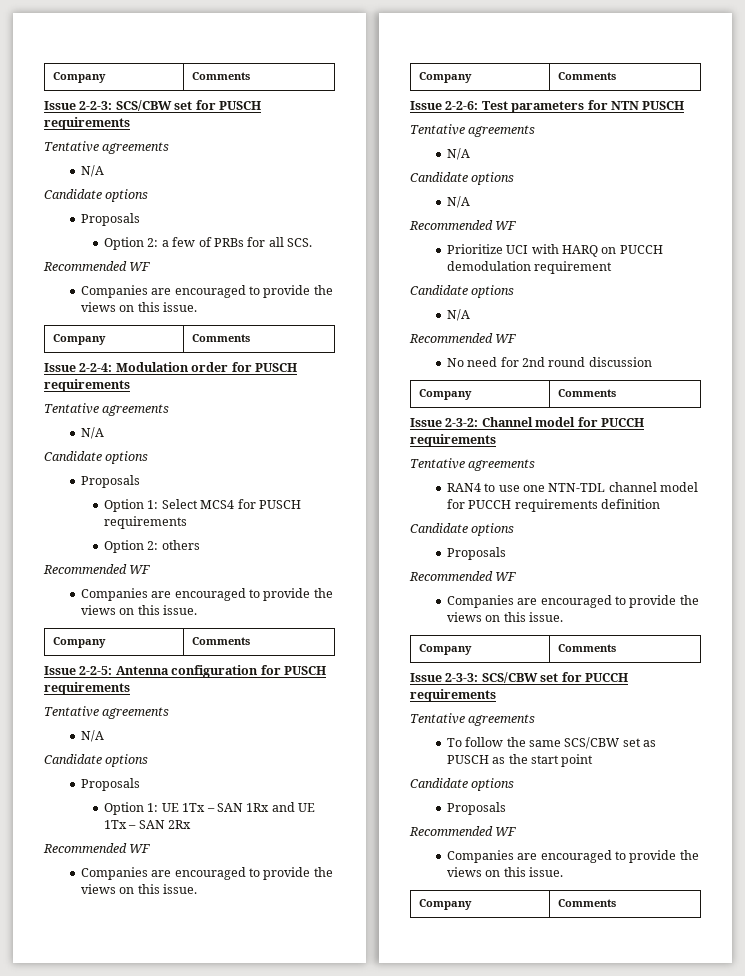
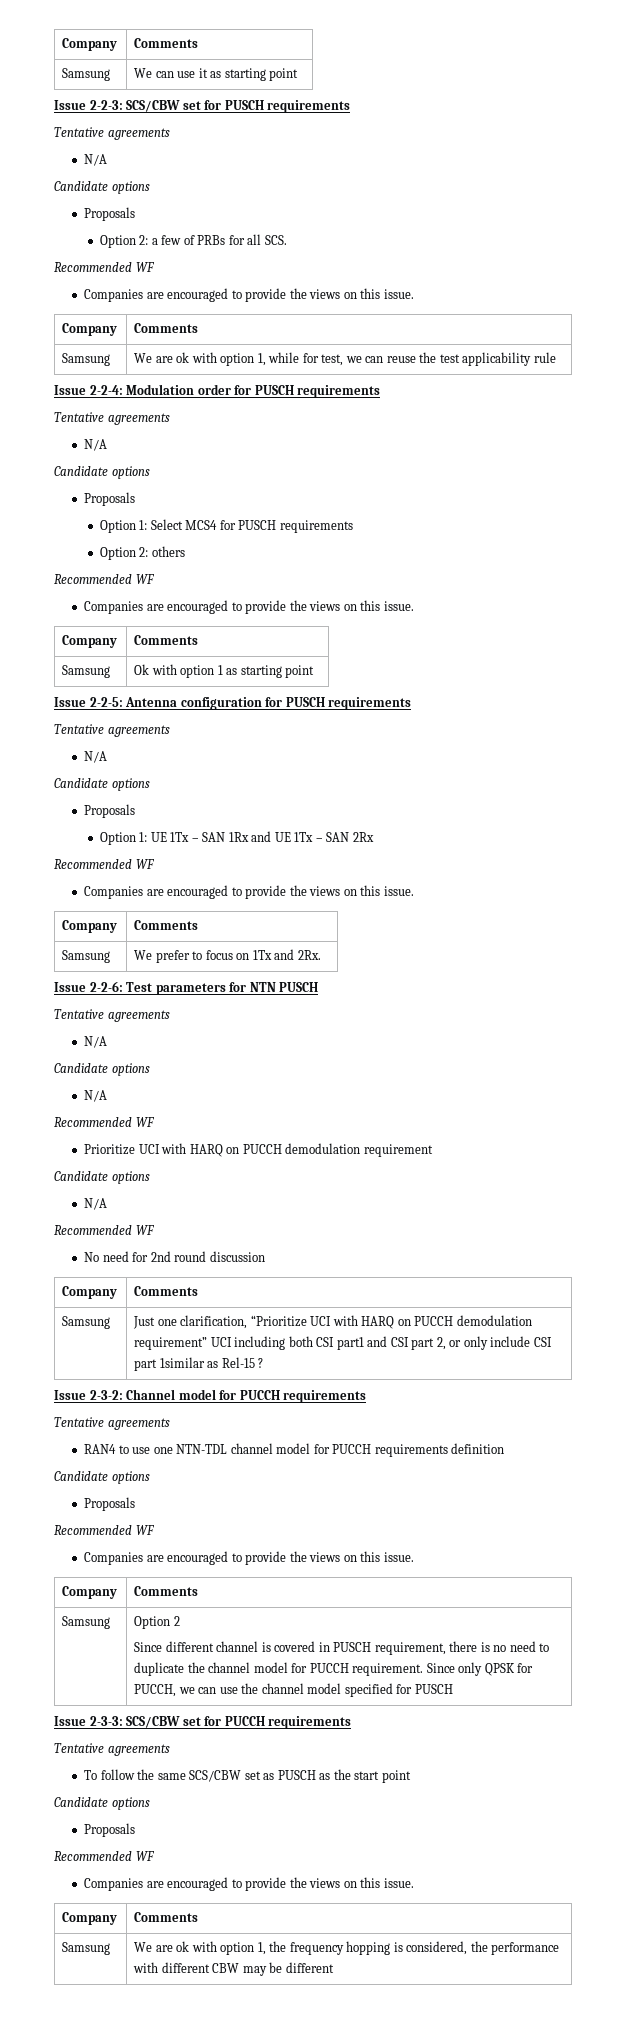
[52,72,106,83] [191,72,250,80] Company | Comments -> [62,38,118,51] [134,38,199,48] [62,68,111,81] [134,68,299,81] Company | Comments // Samsung | We can use it as starting point
(250, 338) none -> [62,353,111,366] [134,352,556,366] // Samsung | We are ok with option 1, while for test, we can reuse the test applicability rule
(250, 641) none -> [62,665,111,678] [134,664,315,678] // Samsung | Ok with option 1 as starting point
(616, 76) none -> [62,950,111,963] [134,949,321,963] // Samsung | We prefer to focus on 1Tx and 2Rx.
(616, 393) none -> [62,1316,111,1329] [133,1315,532,1329] [134,1336,552,1350] [134,1357,264,1371] // Samsung | Just one clarification, “Prioritize UCI with HARQ on PUCCH demodulation requirement” UCI including both CSI part1 and CSI part 2, or only include CSI part 1similar as Rel-15 ?
(616, 648) none -> [62,1616,111,1629] [134,1616,180,1629] [134,1641,550,1655] [134,1662,534,1676] [134,1683,453,1697] // Samsung | Option 2 // Since different channel is covered in PUSCH requirement, there is no need to duplicate the channel model for PUCCH requirement. Since only QPSK for PUCCH, we can use the channel model specified for PUSCH
(616, 903) none -> [62,1942,111,1955] [134,1941,560,1955] [133,1962,334,1976] // Samsung | We are ok with option 1, the frequency hopping is considered, the performance with different CBW may be different

